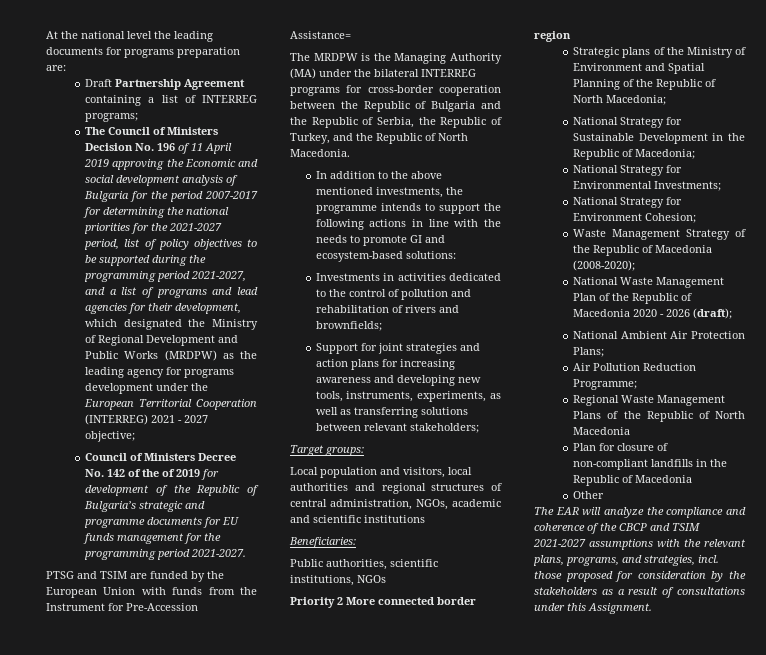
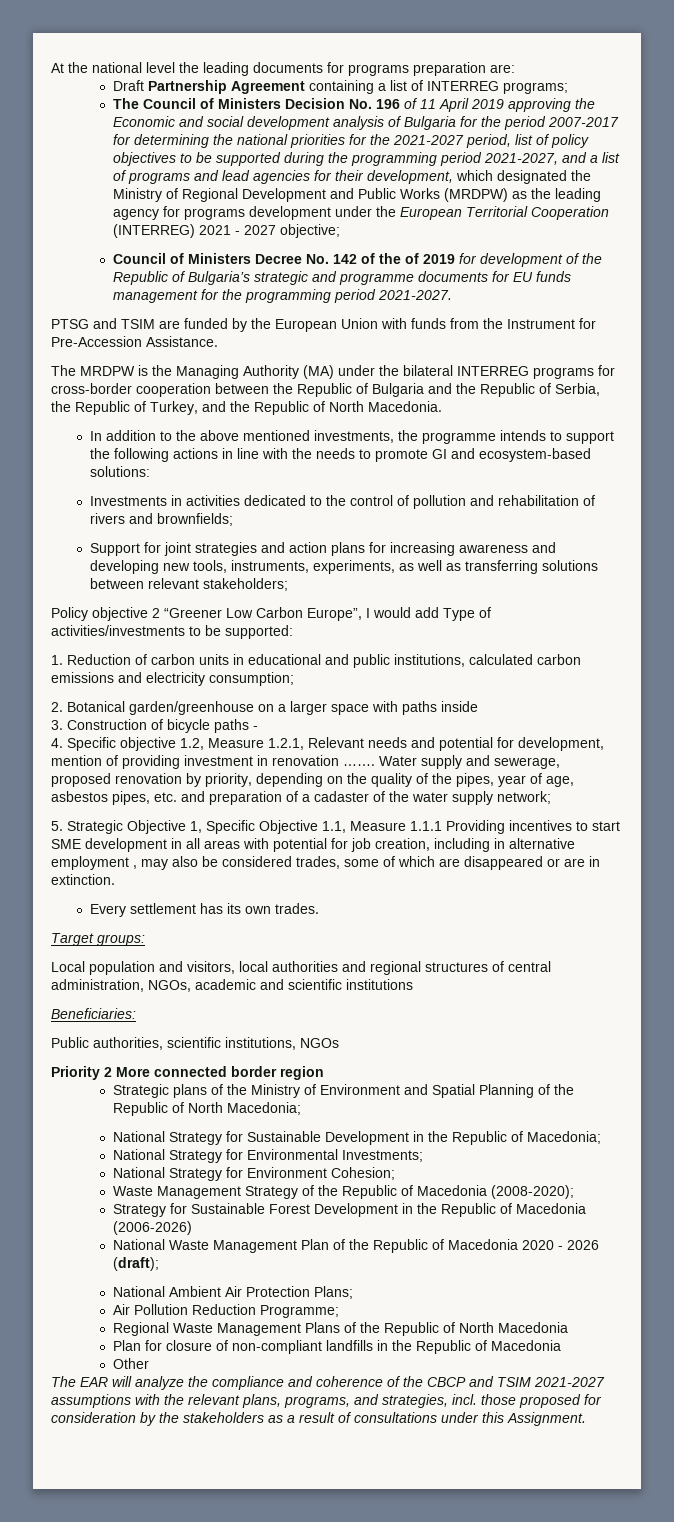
[290,31,351,39] Assistance= -> [146,336,218,347] Assistance.
(479, 428) none -> [51,607,491,621] [51,625,293,639] [51,654,581,668] [51,672,294,686] [51,701,478,715] [51,719,258,733] [51,737,604,751] [51,755,560,769] [51,773,574,787] [51,791,551,805] [51,820,620,834] [51,838,575,852] [51,856,600,870] [51,874,115,885] [89,903,319,917] // Policy objective 2 “Greener Low Carbon Europe”, I would add Type of activities/investments to be supported: // 1. Reduction of carbon units in educational and public institutions, calculated carbon emissions and electricity consumption; // 2. Botanical garden/greenhouse on a larger space with paths inside // 3. Construction of bicycle paths - // 4. Specific objective 1.2, Measure 1.2.1, Relevant needs and potential for development, mention of providing investment in renovation ……. Water supply and sewerage, proposed renovation by priority, depending on the quality of the pipes, year of age, asbestos pipes, etc. and preparation of a cadaster of the water supply network; // 5. Strategic Objective 1, Specific Objective 1.1, Measure 1.1.1 Providing incentives to start SME development in all areas with potential for job creation, including in alternative employment , may also be considered trades, some of which are disappeared or are in extinction. // Every settlement has its own trades.
(636, 265) none -> [112,1203,586,1217] [112,1221,192,1235] // Strategy for Sustainable Forest Development in the Republic of Macedonia (2006-2026)

